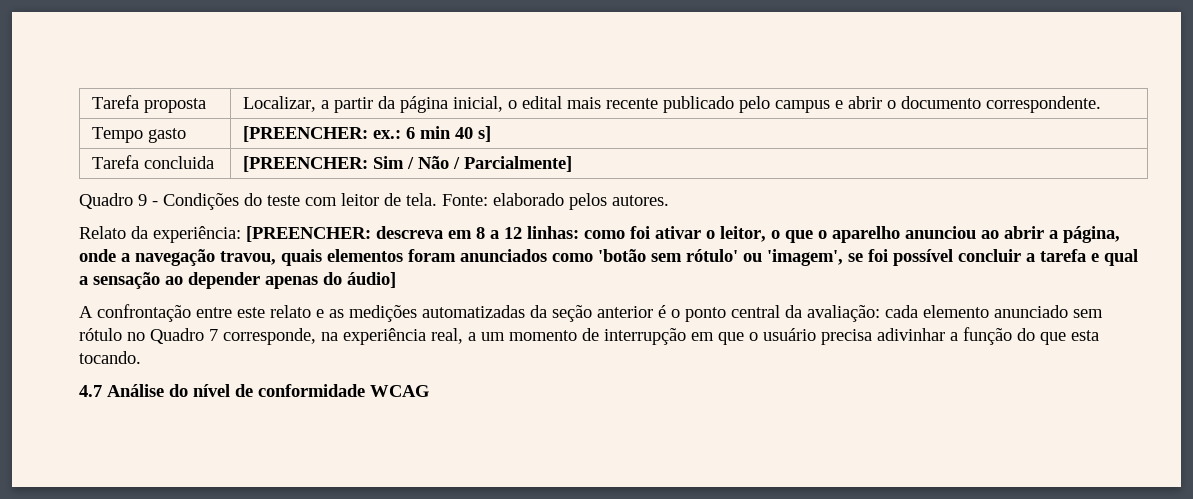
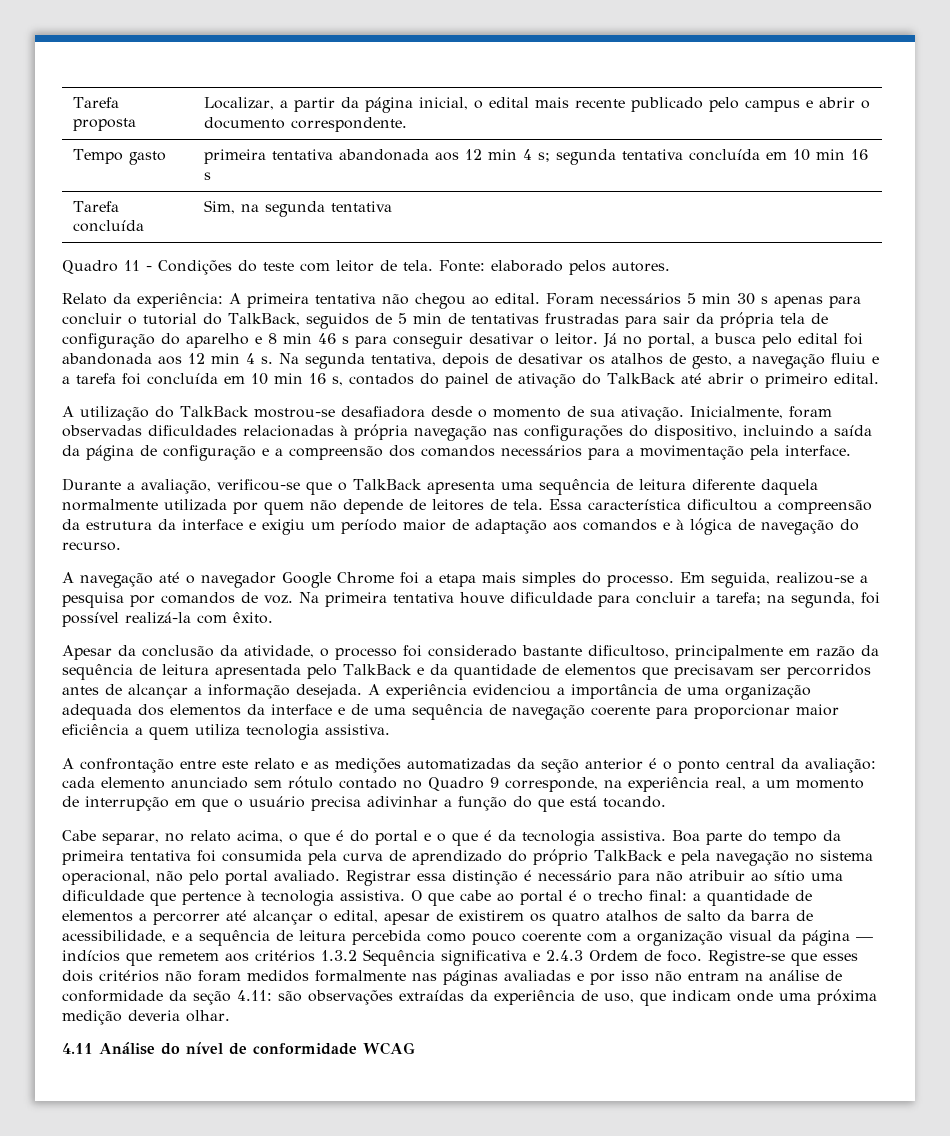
[242,126,491,142] [91,155,214,169] [242,156,572,172] [79,193,147,209] [PREENCHER: ex.: 6 min 40 s] // Tarefa concluida | [PREENCHER: Sim / Não / Parcialmente] // Quadro 9 -> [204,149,869,165] [204,172,212,180] [73,201,120,212] [73,220,145,232] [204,200,393,217] [62,260,140,274] primeira tentativa abandonada aos 12 min 4 s; segunda tentativa concluída em 10 min 16 s // Tarefa concluída | Sim, na segunda tentativa // Quadro 11
[246,226,1120,243] [79,249,1138,266] [79,272,396,289] [PREENCHER: descreva em 8 a 12 linhas: como foi ativar o leitor, o que o aparelho anunciou ao abrir a página, onde a navegação travou, quais elementos foram anunciados como 'botão sem rótulo' ou 'imagem', se foi possível concluir a tarefa e qual a sensação ao depender apenas do áudio] -> [229,293,861,309] [62,312,828,329] [62,333,863,349] [62,353,879,369] [62,373,879,388] [62,406,832,421] [62,424,872,441] [62,445,851,461] [62,478,818,495] [62,499,872,515] [62,518,859,535] [62,542,121,551] [62,572,868,588] [62,592,880,608] [62,612,273,627] [62,645,879,660] [62,664,871,680] [62,684,811,700] [62,704,839,720] [62,724,390,740] A primeira tentativa não chegou ao edital. Foram necessários 5 min 30 s apenas para concluir o tutorial do TalkBack, seguidos de 5 min de tentativas frustradas para sair da própria tela de configuração do aparelho e 8 min 46 s para conseguir desativar o leitor. Já no portal, a busca pelo edital foi abandonada aos 12 min 4 s. Na segunda tentativa, depois de desativar os atalhos de gesto, a navegação fluiu e a tarefa foi concluída em 10 min 16 s, contados do painel de ativação do TalkBack até abrir o primeiro edital. // A utilização do TalkBack mostrou-se desafiadora desde o momento de sua ativação. Inicialmente, foram observadas dificuldades relacionadas à própria navegação nas configurações do dispositivo, incluindo a saída da página de configuração e a compreensão dos comandos necessários para a movimentação pela interface. // Durante a avaliação, verificou-se que o TalkBack apresenta uma sequência de leitura diferente daquela normalmente utilizada por quem não depende de leitores de tela. Essa característica dificultou a compreensão da estrutura da interface e exigiu um período maior de adaptação aos comandos e à lógica de navegação do recurso. // A navegação até o navegador Google Chrome foi a etapa mais simples do processo. Em seguida, realizou-se a pesquisa por comandos de voz. Na primeira tentativa houve dificuldade para concluir a tarefa; na segunda, foi possível realizá-la com êxito. // Apesar da conclusão da atividade, o processo foi considerado bastante dificultoso, principalmente em razão da sequência de leitura apresentada pelo TalkBack e da quantidade de elementos que precisavam ser percorridos antes de alcançar a informação desejada. A experiência evidenciou a importância de uma organização adequada dos elementos da interface e de uma sequência de navegação coerente para proporcionar maior eficiência a quem utiliza tecnologia assistiva.
(122, 334) none -> [339,777,397,789] contado
[209,329,218,341] 7 -> [490,777,499,788] 9
[1071,330,1099,341] esta -> [570,796,597,807] está
[79,385,102,397] 4.7 -> [62,830,841,846] [62,849,873,866] [62,870,843,886] [62,890,812,906] [62,910,813,926] [62,930,873,946] [62,949,858,966] [62,970,842,986] [62,989,877,1006] [62,1010,230,1025] [62,1043,93,1054] Cabe separar, no relato acima, o que é do portal e o que é da tecnologia assistiva. Boa parte do tempo da primeira tentativa foi consumida pela curva de aprendizado do próprio TalkBack e pela navegação no sistema operacional, não pelo portal avaliado. Registrar essa distinção é necessário para não atribuir ao sítio uma dificuldade que pertence à tecnologia assistiva. O que cabe ao portal é o trecho final: a quantidade de elementos a percorrer até alcançar o edital, apesar de existirem os quatro atalhos de salto da barra de acessibilidade, e a sequência de leitura percebida como pouco coerente com a organização visual da página — indícios que remetem aos critérios 1.3.2 Sequência significativa e 2.4.3 Ordem de foco. Registre-se que esses dois critérios não foram medidos formalmente nas páginas avaliadas e por isso não entram na análise de conformidade da seção 4.11: são observações extraídas da experiência de uso, que indicam onde uma próxima medição deveria olhar. // 4.11

